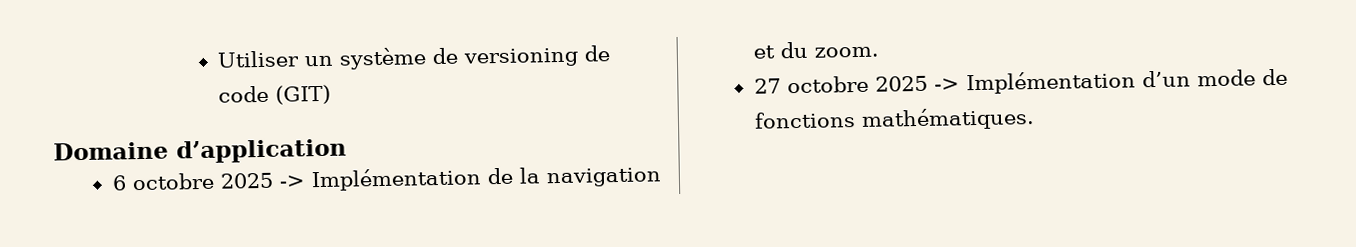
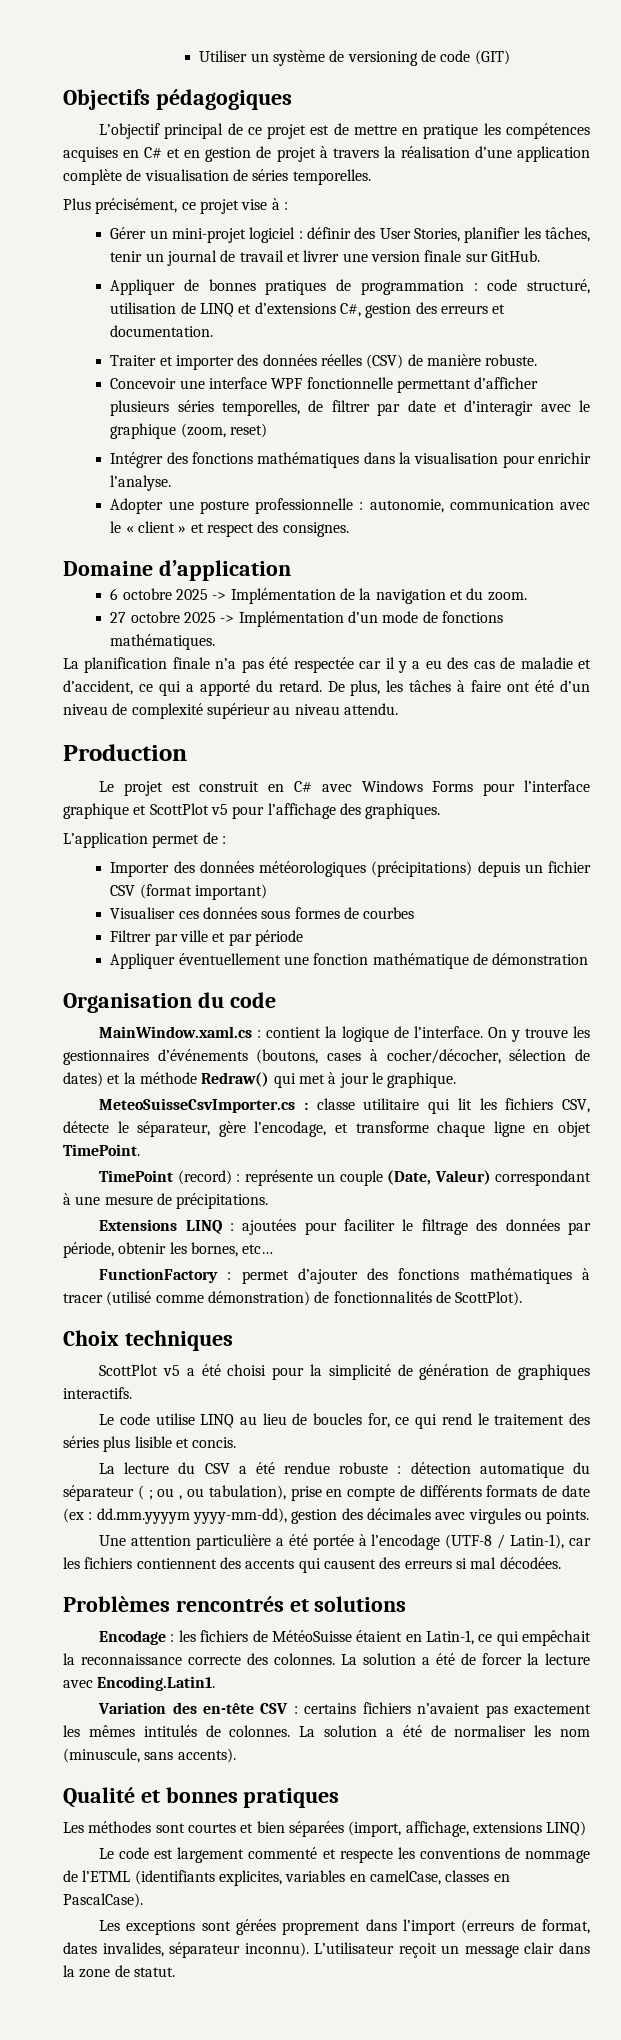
(332, 94) none -> [63,89,292,110] [99,123,590,139] [63,146,590,162] [63,169,371,185] [63,198,288,214] [110,227,591,243] [110,250,540,266] [110,279,590,295] [110,302,506,318] [110,325,214,337] [110,354,538,370] [110,377,539,393] [110,400,591,416] [110,423,267,439] [110,452,591,468] [110,475,172,491] [110,498,590,514] [110,521,349,537] // Objectifs pédagogiques // L’objectif principal de ce projet est de mettre en pratique les compétences acquises en C# et en gestion de projet à travers la réalisation d’une application complète de visualisation de séries temporelles. // Plus précisément, ce projet vise à : // Gérer un mini-projet logiciel : définir des User Stories, planifier les tâches, tenir un journal de travail et livrer une version finale sur GitHub. // Appliquer de bonnes pratiques de programmation : code structuré, utilisation de LINQ et d’extensions C#, gestion des erreurs et documentation. // Traiter et importer des données réelles (CSV) de manière robuste. // Concevoir une interface WPF fonctionnelle permettant d’afficher plusieurs séries temporelles, de filtrer par date et d’interagir avec le graphique (zoom, reset) // Intégrer des fonctions mathématiques dans la visualisation pour enrichir l’analyse. // Adopter une posture professionnelle : autonomie, communication avec le « client » et respect des consignes.
(1035, 119) none -> [63,657,591,673] [63,680,590,696] [63,703,398,719] [63,744,187,761] [99,780,590,796] [63,803,441,819] [63,832,226,848] [110,861,591,877] [110,884,267,900] [110,907,415,919] [110,930,303,946] [110,953,589,969] [63,992,276,1013] [99,1026,590,1042] [63,1049,590,1065] [63,1072,457,1088] [99,1098,590,1114] [63,1121,592,1137] [63,1144,140,1156] [99,1170,591,1186] [63,1193,269,1209] [99,1219,592,1235] [63,1242,274,1258] [99,1268,590,1284] [63,1291,523,1306] [63,1330,233,1351] [99,1364,591,1380] [63,1387,132,1399] [99,1413,590,1429] [63,1436,237,1452] [99,1462,591,1478] [63,1485,590,1501] [63,1508,590,1524] [99,1534,591,1550] [63,1557,561,1573] [63,1596,407,1612] [99,1630,591,1646] [63,1653,590,1665] [63,1676,216,1691] [98,1702,591,1718] [63,1725,590,1737] [63,1748,236,1763] [63,1787,340,1808] [63,1821,587,1837] [99,1847,591,1863] [63,1870,510,1886] [63,1893,143,1908] [99,1919,590,1935] [63,1942,590,1958] [63,1965,175,1978] // La planification finale n’a pas été respectée car il y a eu des cas de maladie et d’accident, ce qui a apporté du retard. De plus, les tâches à faire ont été d’un niveau de complexité supérieur au niveau attendu. // Production // Le projet est construit en C# avec Windows Forms pour l’interface graphique et ScottPlot v5 pour l’affichage des graphiques. // L’application permet de : // Importer des données météorologiques (précipitations) depuis un fichier CSV (format important) // Visualiser ces données sous formes de courbes // Filtrer par ville et par période // Appliquer éventuellement une fonction mathématique de démonstration // Organisation du code // MainWindow.xaml.cs : contient la logique de l’interface. On y trouve les gestionnaires d’événements (boutons, cases à cocher/décocher, sélection de dates) et la méthode Redraw() qui met à jour le graphique. // MeteoSuisseCsvImporter.cs : classe utilitaire qui lit les fichiers CSV, détecte le séparateur, gère l’encodage, et transforme chaque ligne en objet TimePoint. // TimePoint (record) : représente un couple (Date, Valeur) correspondant à une mesure de précipitations. // Extensions LINQ : ajoutées pour faciliter le filtrage des données par période, obtenir les bornes, etc… // FunctionFactory : permet d’ajouter des fonctions mathématiques à tracer (utilisé comme démonstration) de fonctionnalités de ScottPlot). // Choix techniques // ScottPlot v5 a été choisi pour la simplicité de génération de graphiques interactifs. // Le code utilise LINQ au lieu de boucles for, ce qui rend le traitement des séries plus lisible et concis. // La lecture du CSV a été rendue robuste : détection automatique du séparateur ( ; ou , ou tabulation), prise en compte de différents formats de date (ex : dd.mm.yyyym yyyy-mm-dd), gestion des décimales avec virgules ou points. // Une attention particulière a été portée à l’encodage (UTF-8 / Latin-1), car les fichiers contiennent des accents qui causent des erreurs si mal décodées. // Problèmes rencontrés et solutions // Encodage : les fichiers de MétéoSuisse étaient en Latin-1, ce qui empêchait la reconnaissance correcte des colonnes. La solution a été de forcer la lecture avec Encoding.Latin1. // Variation des en-tête CSV : certains fichiers n’avaient pas exactement les mêmes intitulés de colonnes. La solution a été de normaliser les nom (minuscule, sans accents). // Qualité et bonnes pratiques // Les méthodes sont courtes et bien séparées (import, affichage, extensions LINQ) // Le code est largement commenté et respecte les conventions de nommage de l’ETML (identifiants explicites, variables en camelCase, classes en PascalCase). // Les exceptions sont gérées proprement dans l’import (erreurs de format, dates invalides, séparateur inconnu). L’utilisateur reçoit un message clair dans la zone de statut.

